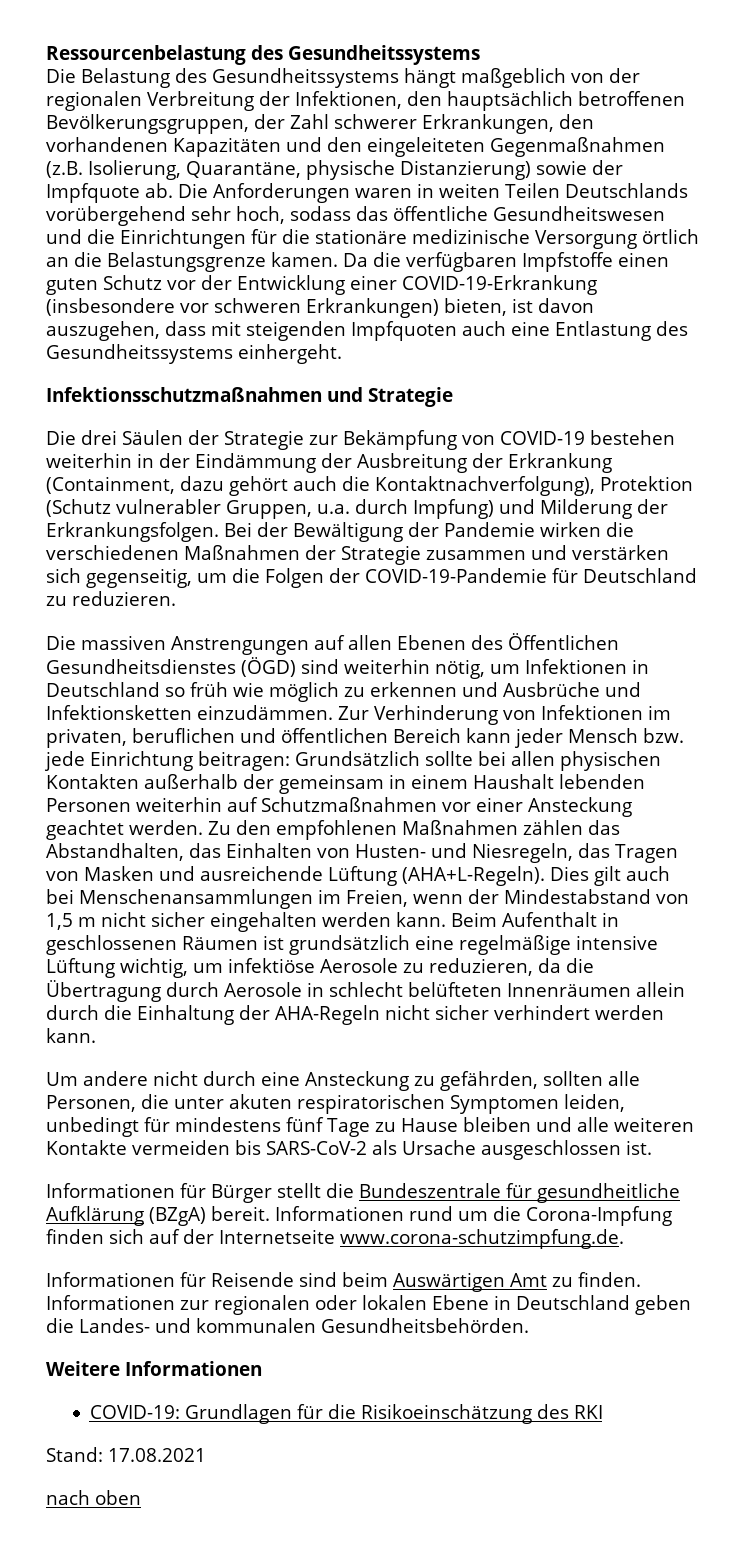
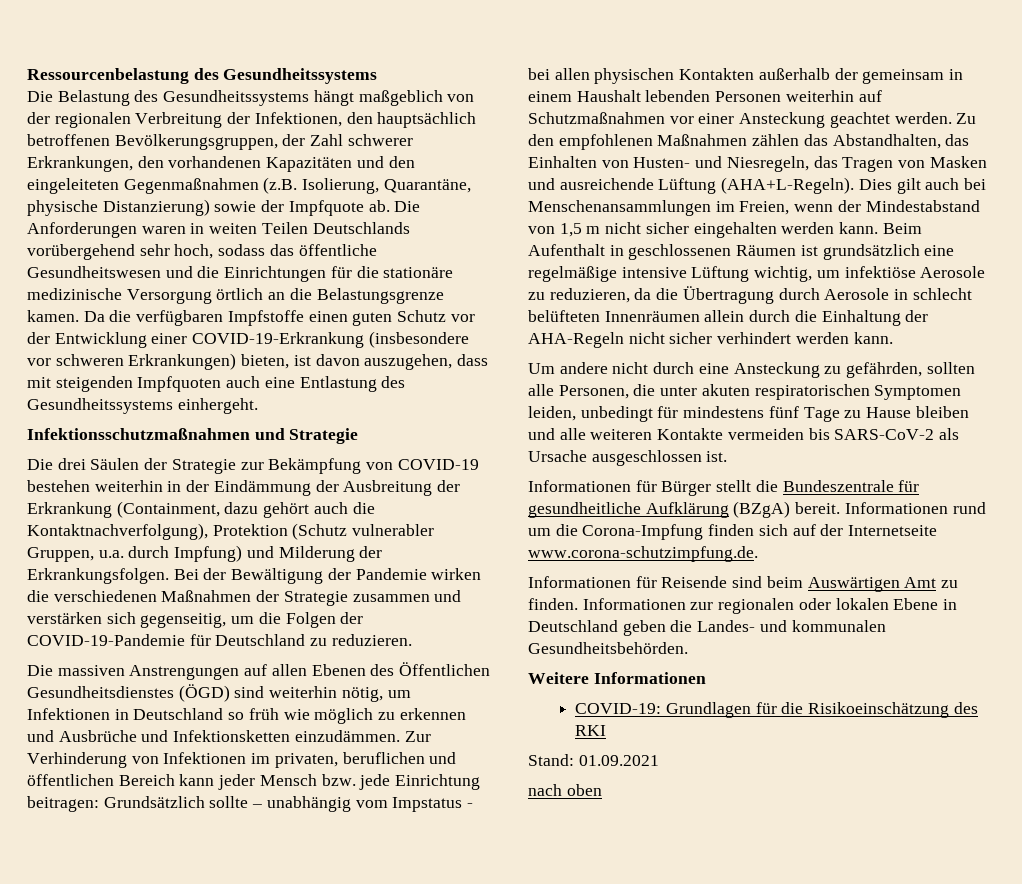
(473, 758) none -> [252,796,474,812] – unabhängig vom Impstatus -
[108,1448,206,1462] 17.08.2021 -> [578,755,659,766] 01.09.2021

